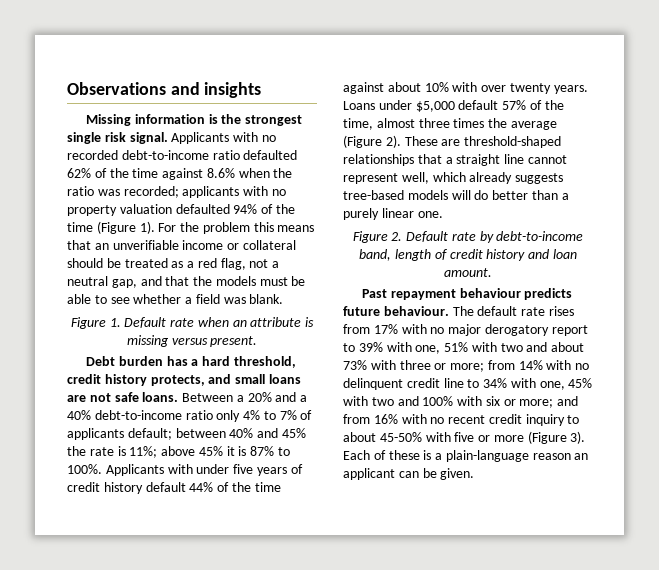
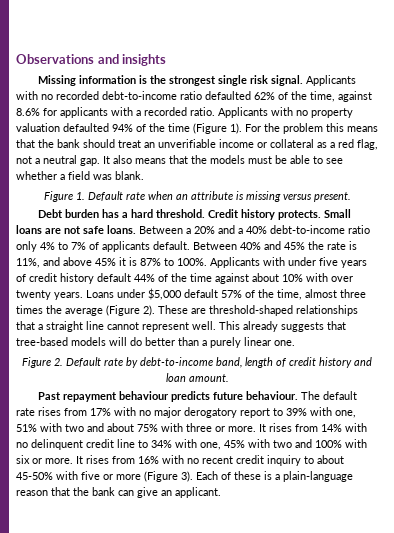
[132,168,159,178] time -> [310,91,335,102] time,
[238,168,293,178] [67,186,240,198] when the ratio was recorded; applicants -> [43,107,268,118] for applicants with a recorded ratio. Applicants
(91, 245) none -> [38,139,141,148] the bank should treat
[67,258,168,268] should be treated -> (314, 143) none
[111,276,162,288] gap, and -> [80,155,166,166] gap. It also means
[233,356,296,368] [67,374,266,386] threshold, credit history protects, and small -> [156,209,352,220] threshold. Credit history protects. Small
[127,428,226,440] default; between -> [153,241,237,250] default. Between
[129,446,158,458] 11%; -> [16,257,60,268] 11%, and
[401,172,466,184] well, which -> [192,321,240,330] well. This
(564, 178) none -> [327,321,346,330] that
[343,360,367,370] 73% -> [137,424,158,432] 75%
[450,363,485,372] more; -> [228,423,292,432] more. It rises
[519,396,579,408] more; and -> [45,455,109,464] more. It rises
[574,453,589,460] [343,468,475,480] an applicant can be given. -> [51,487,221,498] that the bank can give an applicant.

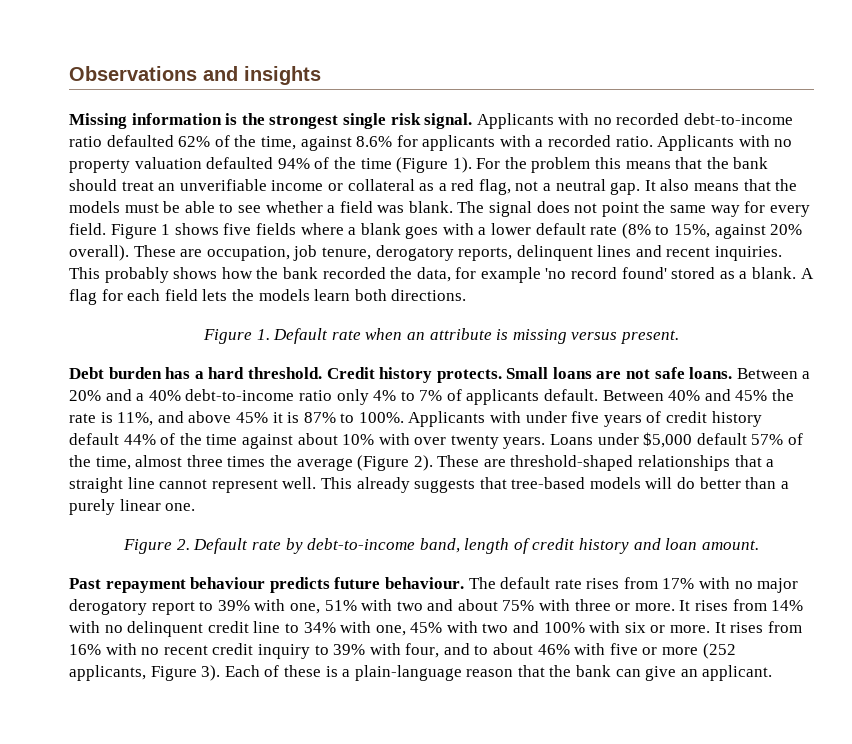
(144, 175) none -> [457,201,810,217] [69,223,803,239] [69,245,783,261] [69,267,814,283] [69,289,467,305] The signal does not point the same way for every field. Figure 1 shows five fields where a blank goes with a lower default rate (8% to 15%, against 20% overall). These are occupation, job tenure, derogatory reports, delinquent lines and recent inquiries. This probably shows how the bank recorded the data, for example 'no record found' stored as a blank. A flag for each field lets the models learn both directions.
[317,455,344,464] [16,472,53,480] about 45-50% -> [333,643,570,658] 39% with four, and to about 46%
[144,471,178,482] (Figure -> [702,643,736,659] [69,665,197,681] (252 applicants, Figure

